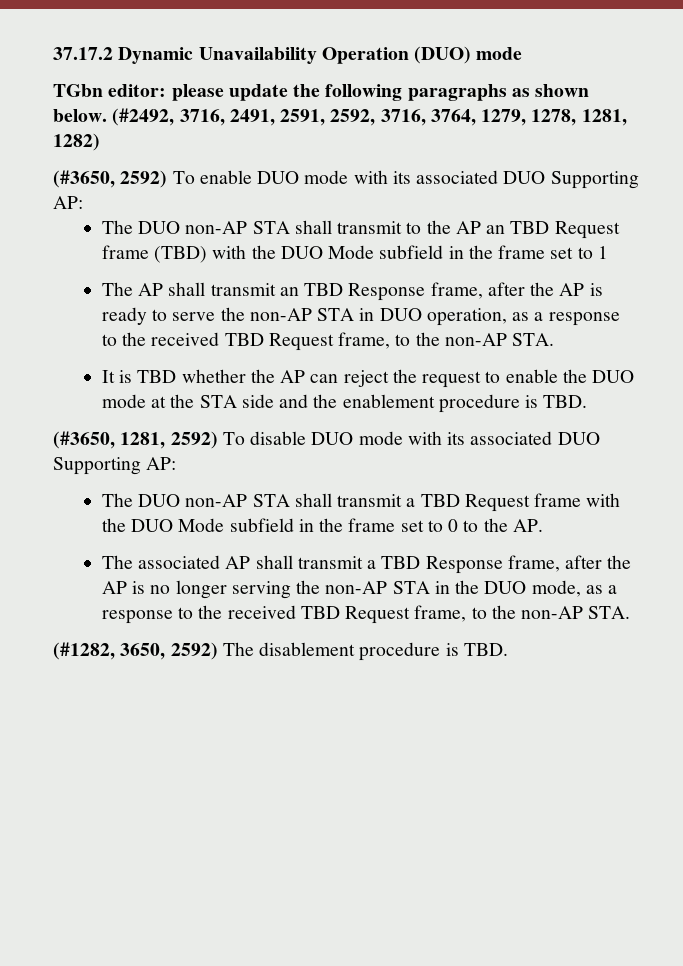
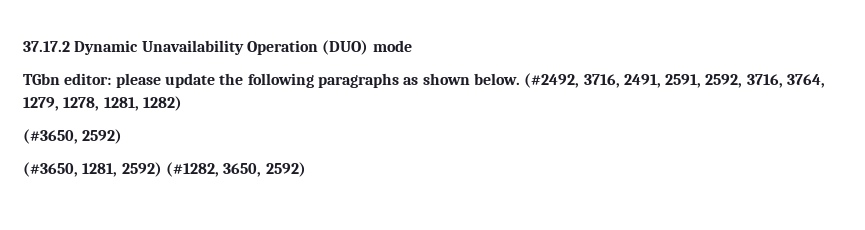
[172,170,639,189] [53,196,83,209] [101,220,620,239] [101,245,608,263] [101,282,603,301] [101,307,620,326] [101,332,555,351] [101,369,635,388] [101,394,588,413] [53,431,600,449] [53,457,177,475] [101,493,621,512] [101,518,543,532] [101,555,632,574] [101,580,618,599] [101,605,631,624] [53,642,508,661] To enable DUO mode with its associated DUO Supporting AP: // The DUO non-AP STA shall transmit to the AP an TBD Request frame (TBD) with the DUO Mode subfield in the frame set to 1 // The AP shall transmit an TBD Response frame, after the AP is ready to serve the non-AP STA in DUO operation, as a response to the received TBD Request frame, to the non-AP STA. // It is TBD whether the AP can reject the request to enable the DUO mode at the STA side and the enablement procedure is TBD. // (#3650, 1281, 2592) To disable DUO mode with its associated DUO Supporting AP: // The DUO non-AP STA shall transmit a TBD Request frame with the DUO Mode subfield in the frame set to 0 to the AP. // The associated AP shall transmit a TBD Response frame, after the AP is no longer serving the non-AP STA in the DUO mode, as a response to the received TBD Request frame, to the non-AP STA. // (#1282, 3650, 2592) The disablement procedure is TBD. -> [23,162,306,177] // (#3650, 1281, 2592) (#1282, 3650, 2592)

